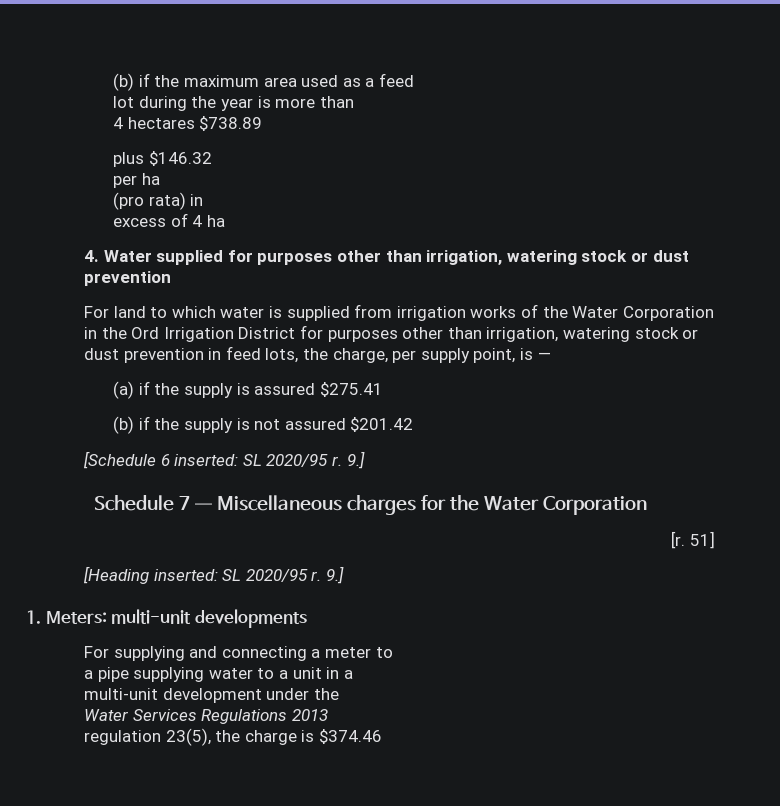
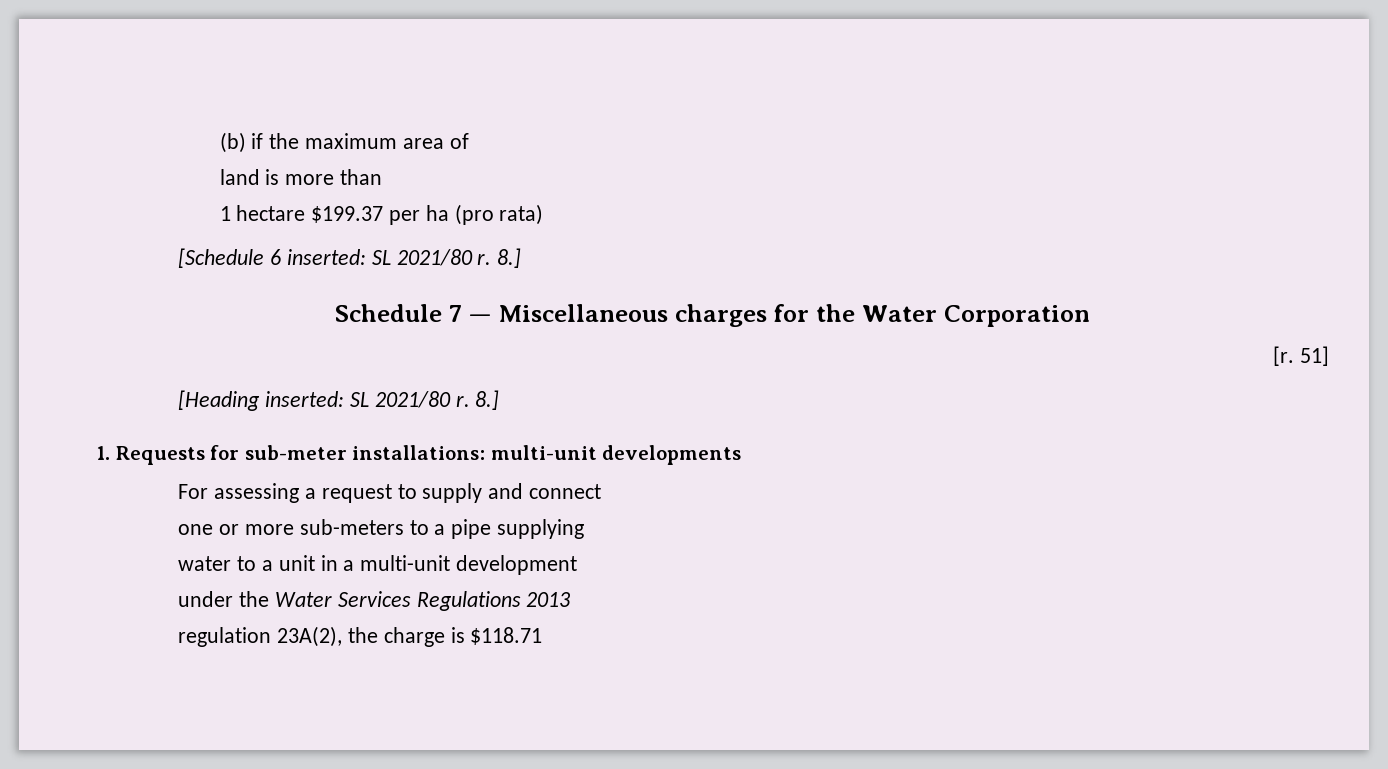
[301,73,414,87] [113,96,354,111] [113,116,263,131] [113,151,212,167] used as a feed // lot during the year is more than // 4 hectares $738.89 // plus $146.32 // -> [449,133,469,149] [219,169,383,185] [219,205,384,223] of // land is more than // 1 hectare $199.37
(160, 179) // -> (449, 213) none
[190,194,204,206] [113,213,225,227] [84,250,689,265] [84,271,172,286] [84,304,714,321] [84,325,699,342] [84,346,551,363] [113,381,383,399] [113,416,414,434] in // excess of 4 ha // 4. Water supplied for purposes other than irrigation, watering stock or dust prevention // For land to which water is supplied from irrigation works of the Water Corporation in the Ord Irrigation District for purposes other than irrigation, watering stock or dust prevention in feed lots, the charge, per supply point, is — // (a) if the supply is assured $275.41 // (b) if the supply is not assured $201.42 -> (544, 214) none
[266,451,365,469] 2020/95 r. 9.] -> [396,248,522,268] 2021/80 r. 8.]
[245,566,345,584] [26,609,307,628] [84,646,393,661] 2020/95 r. 9.] // 1. Meters: multi-unit developments // For supplying and connecting a meter to // -> [374,390,500,410] [96,445,742,465] [178,483,602,503] [178,519,429,535] 2021/80 r. 8.] // 1. Requests for sub-meter installations: multi-unit developments // For assessing a request to supply and connect // one or more sub-meters to
(205, 674) none -> (585, 529) //
(353, 674) // -> (355, 565) none
(262, 695) none -> (578, 565) //
(339, 694) // -> (270, 599) none
[165,728,211,746] 23(5), -> [277,626,343,647] 23A(2),
[319,729,383,744] $374.46 -> [470,627,543,645] $118.71

